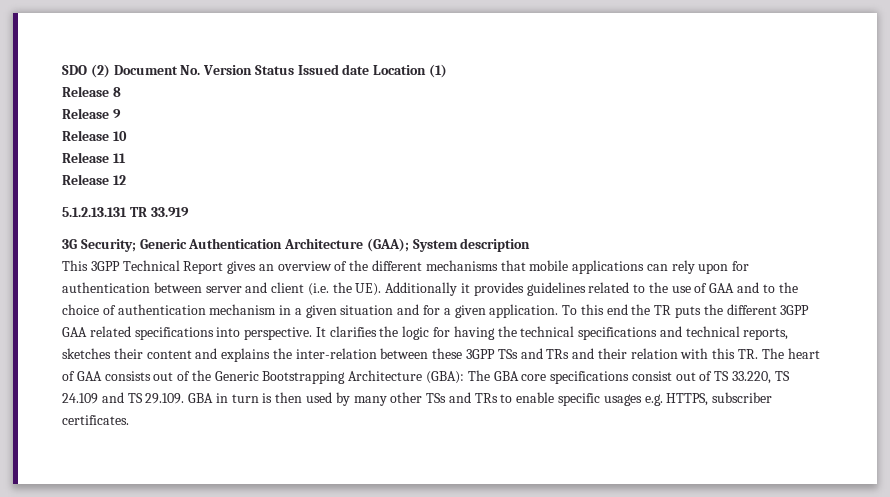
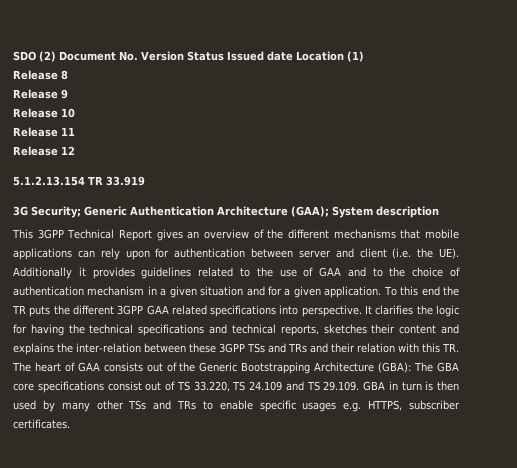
[62,207,127,217] 5.1.2.13.131 -> [13,176,85,186] 5.1.2.13.154

